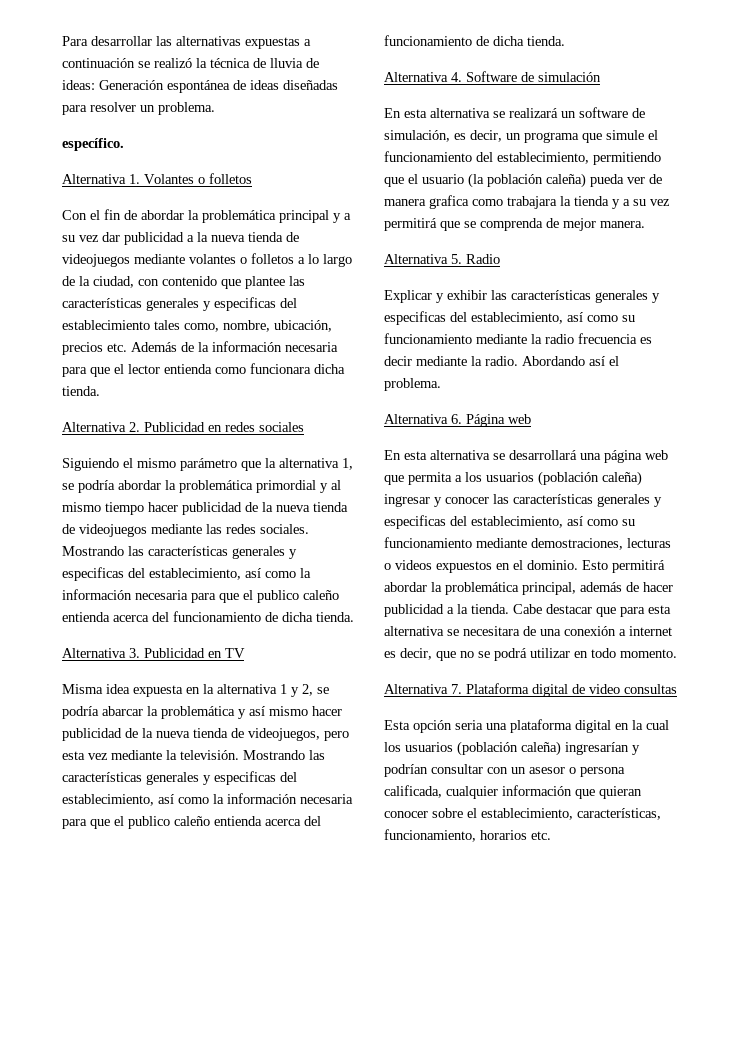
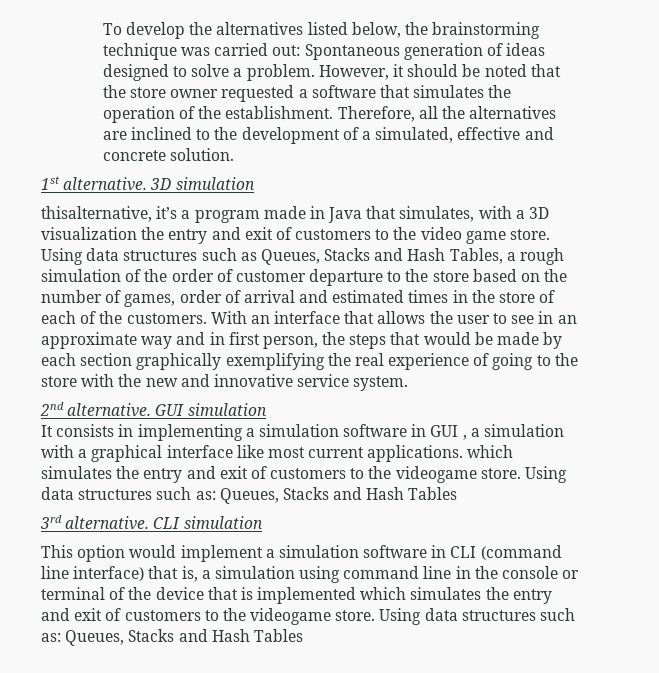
[62,36,311,49] [62,58,319,68] [62,80,338,93] [62,102,215,115] [62,138,124,151] [62,173,252,184] [62,209,351,223] [62,232,299,245] [62,253,352,267] [62,276,305,289] [62,297,297,311] [62,320,332,332] [62,341,338,355] [62,363,345,377] [62,386,100,396] [62,422,304,432] [62,458,353,471] [62,480,341,493] [62,502,348,515] [62,524,309,537] [62,546,297,559] [62,567,311,581] [62,589,339,603] [62,611,354,622] [62,648,245,658] [62,684,329,697] [62,706,342,719] [62,728,349,741] [62,750,325,760] [62,771,297,785] [62,793,353,806] [62,816,321,829] [384,35,565,46] [384,71,601,82] [384,107,645,118] [384,130,658,143] [384,151,661,165] [384,173,662,188] [384,195,670,209] [384,218,645,231] [384,254,500,264] [384,290,660,303] [384,311,635,325] [384,333,652,344] [384,356,619,366] [384,378,441,391] [384,414,531,427] [384,450,668,463] [384,471,642,486] [384,494,662,507] [384,515,635,529] [384,537,671,550] [384,560,665,573] [384,582,673,595] [384,604,671,617] [384,626,672,636] [384,648,677,661] [384,683,677,697] [384,719,669,733] [384,741,640,756] [384,764,625,777] [384,785,642,799] [384,808,661,820] [384,829,551,842] Para desarrollar las alternativas expuestas a continuación se realizó la técnica de lluvia de ideas: Generación espontánea de ideas diseñadas para resolver un problema. // específico. // Alternativa 1. Volantes o folletos // Con el fin de abordar la problemática principal y a su vez dar publicidad a la nueva tienda de videojuegos mediante volantes o folletos a lo largo de la ciudad, con contenido que plantee las características generales y especificas del establecimiento tales como, nombre, ubicación, precios etc. Además de la información necesaria para que el lector entienda como funcionara dicha tienda. // Alternativa 2. Publicidad en redes sociales // Siguiendo el mismo parámetro que la alternativa 1, se podría abordar la problemática primordial y al mismo tiempo hacer publicidad de la nueva tienda de videojuegos mediante las redes sociales. Mostrando las características generales y especificas del establecimiento, así como la información necesaria para que el publico caleño entienda acerca del funcionamiento de dicha tienda. // Alternativa 3. Publicidad en TV // Misma idea expuesta en la alternativa 1 y 2, se podría abarcar la problemática y así mismo hacer publicidad de la nueva tienda de videojuegos, pero esta vez mediante la televisión. Mostrando las características generales y especificas del establecimiento, así como la información necesaria para que el publico caleño entienda acerca del funcionamiento de dicha tienda. // Alternativa 4. Software de simulación // En esta alternativa se realizará un software de simulación, es decir, un programa que simule el funcionamiento del establecimiento, permitiendo que el usuario (la población caleña) pueda ver de manera grafica como trabajara la tienda y a su vez permitirá que se comprenda de mejor manera. // Alternativa 5. Radio // Explicar y exhibir las características generales y especificas del establecimiento, así como su funcionamiento mediante la radio frecuencia es decir mediante la radio. Abordando así el problema. // Alternativa 6. Página web // En esta alternativa se desarrollará una página web que permita a los usuarios (población caleña) ingresar y conocer las características generales y especificas del establecimiento, así como su funcionamiento mediante demostraciones, lecturas o videos expuestos en el dominio. Esto permitirá abordar la problemática principal, además de hacer publicidad a la tienda. Cabe destacar que para esta alternativa se necesitara de una conexión a internet es decir, que no se podrá utilizar en todo momento. // Alternativa 7. Plataforma digital de video consultas // Esta opción seria una plataforma digital en la cual los usuarios (población caleña) ingresarían y podrían consultar con un asesor o persona calificada, cualquier información que quieran conocer sobre el establecimiento, características, funcionamiento, horarios etc. -> [102,22,541,39] [102,43,546,60] [102,64,561,81] [102,85,512,102] [102,106,557,123] [102,127,554,144] [102,148,235,161] [41,176,255,191] [41,206,550,223] [41,227,551,244] [41,248,565,265] [41,269,568,286] [41,290,556,307] [41,311,577,324] [41,332,563,349] [41,353,578,370] [41,374,409,391] [40,402,267,417] [41,424,565,441] [41,445,514,462] [41,466,568,483] [41,487,458,504] [40,515,263,530] [41,545,562,562] [41,566,580,583] [41,587,552,604] [41,608,576,625] [41,629,303,646] To develop the alternatives listed below, the brainstorming technique was carried out: Spontaneous generation of ideas designed to solve a problem. However, it should be noted that the store owner requested a software that simulates the operation of the establishment. Therefore, all the alternatives are inclined to the development of a simulated, effective and concrete solution. // 1st alternative. 3D simulation // thisalternative, it’s a program made in Java that simulates, with a 3D visualization the entry and exit of customers to the video game store. Using data structures such as Queues, Stacks and Hash Tables, a rough simulation of the order of customer departure to the store based on the number of games, order of arrival and estimated times in the store of each of the customers. With an interface that allows the user to see in an approximate way and in first person, the steps that would be made by each section graphically exemplifying the real experience of going to the store with the new and innovative service system. // 2nd alternative. GUI simulation // It consists in implementing a simulation software in GUI , a simulation with a graphical interface like most current applications. which simulates the entry and exit of customers to the videogame store. Using data structures such as: Queues, Stacks and Hash Tables // 3rd alternative. CLI simulation // This option would implement a simulation software in CLI (command line interface) that is, a simulation using command line in the console or terminal of the device that is implemented which simulates the entry and exit of customers to the videogame store. Using data structures such as: Queues, Stacks and Hash Tables

